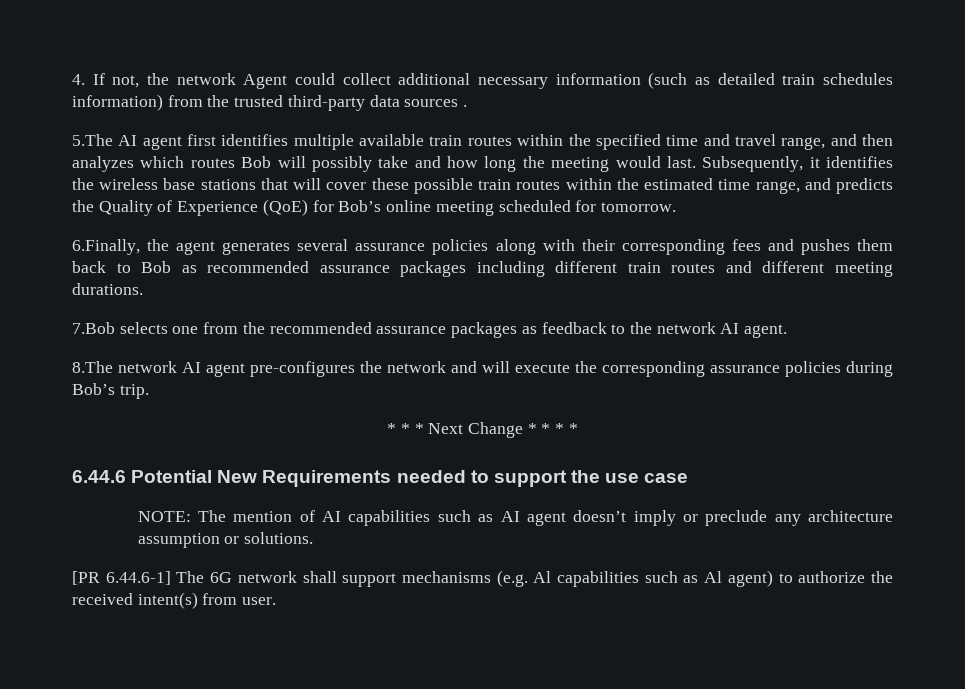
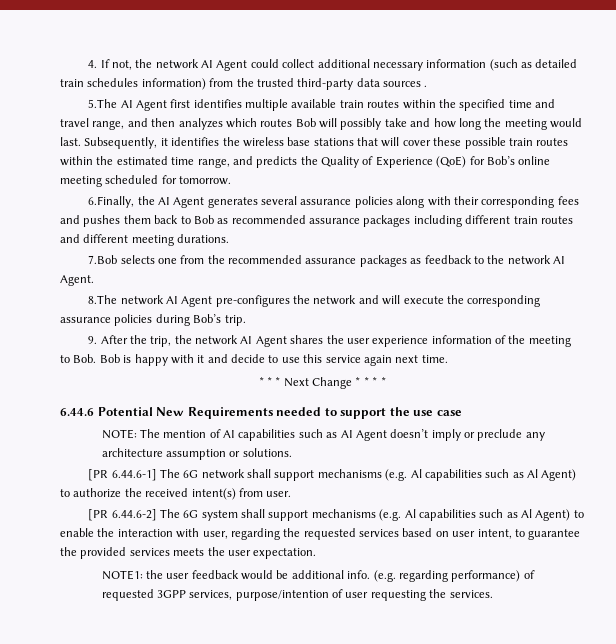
(236, 79) none -> [201,60,214,68] AI
[142,136,182,150] agent -> [135,100,167,111] Agent
[176,241,216,255] agent -> [157,197,205,208] AI Agent
[744,324,788,338] agent. -> [60,275,94,286] Agent.
[206,363,245,377] agent -> [181,296,213,307] Agent
(149, 391) none -> [88,335,571,347] [60,354,448,366] // 9. After the trip, the network AI Agent shares the user experience information of the meeting to Bob. Bob is happy with it and decide to use this service again next time.
[526,512,566,526] agent -> [355,430,387,441] Agent
[727,570,773,587] agent) -> [541,469,577,481] Agent)
(277, 601) none -> [88,509,584,521] [60,528,581,540] [60,547,317,559] [101,570,535,582] [101,589,493,601] // [PR 6.44.6-2] The 6G system shall support mechanisms (e.g. Al capabilities such as Al Agent) to enable the interaction with user, regarding the requested services based on user intent, to guarantee the provided services meets the user expectation. // NOTE1: the user feedback would be additional info. (e.g. regarding performance) of requested 3GPP services, purpose/intention of user requesting the services.

